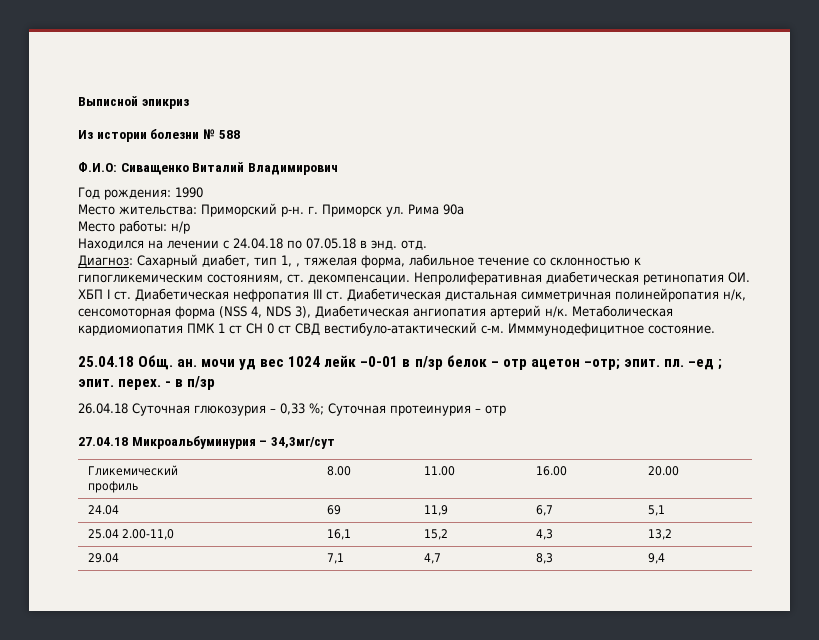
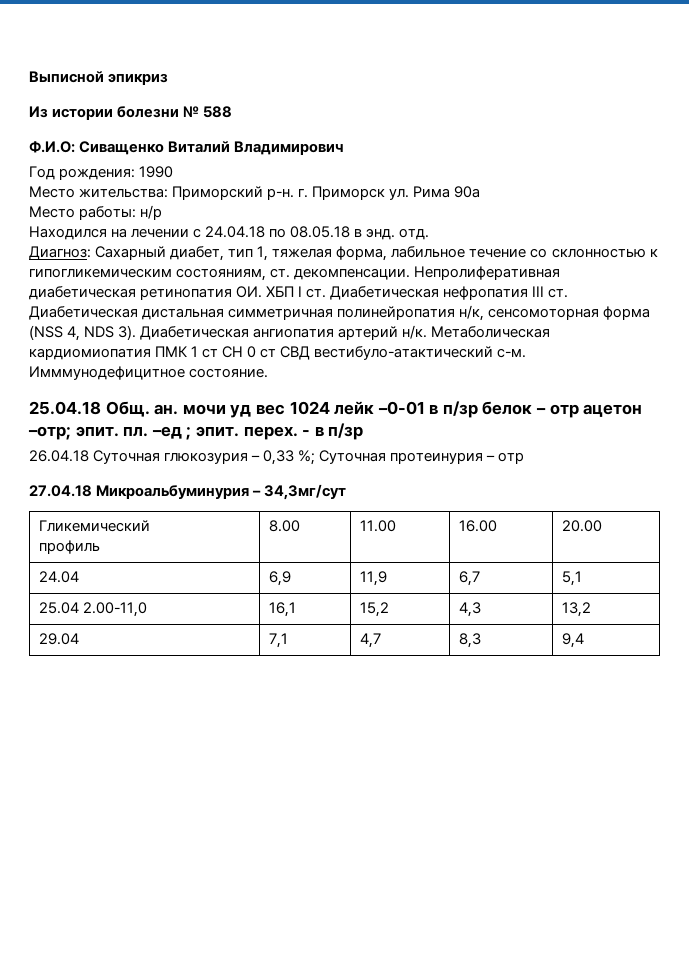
[306,238,356,249] 07.05.18 -> [290,226,351,238] 08.05.18
[296,263,300,267] , -> (269, 253) none
[295,306,311,318] 3), -> [118,325,137,340] 3).
[326,505,341,515] 69 -> [268,571,291,586] 6,9

